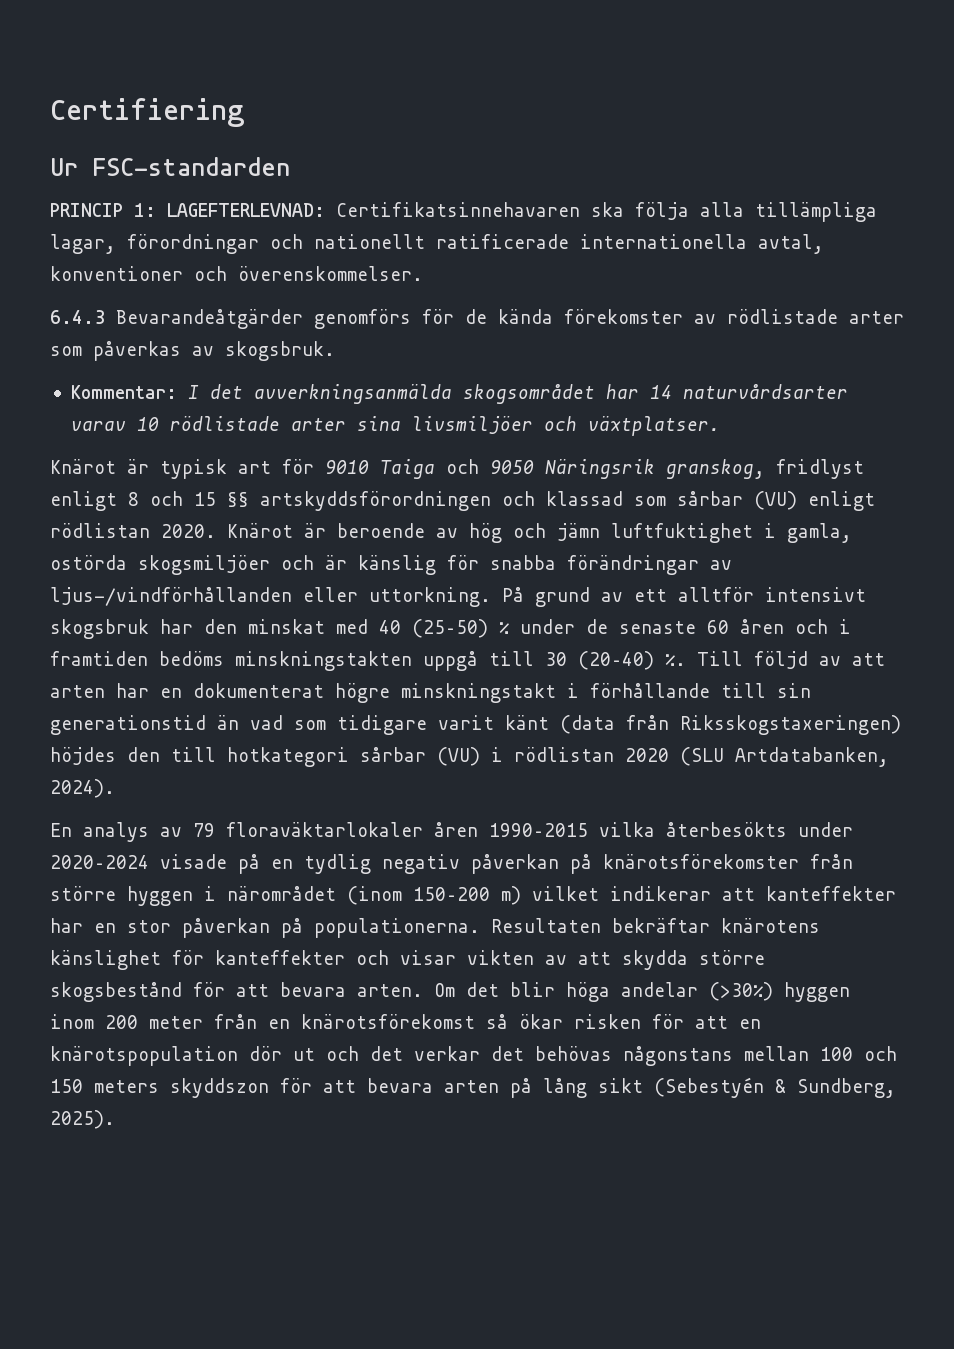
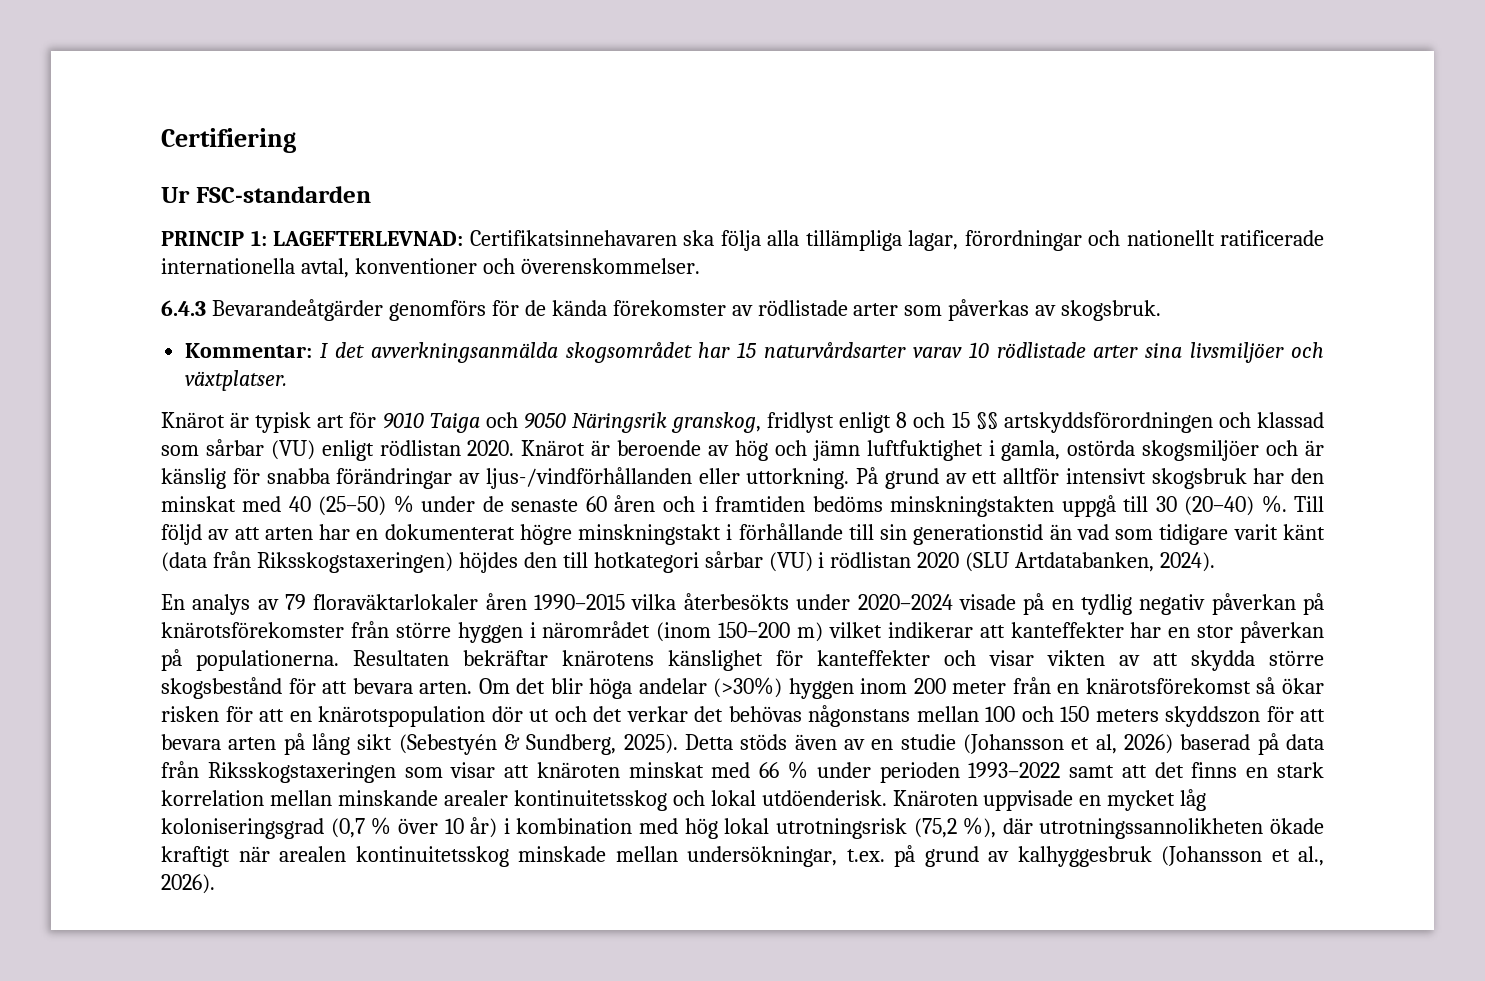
[649,385,672,399] 14 -> [737,342,758,358] 15
(115, 1119) none -> [685,733,1325,755] [161,761,1325,783] [161,789,1207,811] [161,817,1324,839] [161,845,1324,867] [161,874,215,894] Detta stöds även av en studie (Johansson et al, 2026) baserad på data från Riksskogstaxeringen som visar att knäroten minskat med 66 % under perioden 1993–2022 samt att det finns en stark korrelation mellan minskande arealer kontinuitetsskog och lokal utdöenderisk. Knäroten uppvisade en mycket låg koloniseringsgrad (0,7 % över 10 år) i kombination med hög lokal utrotningsrisk (75,2 %), där utrotningssannolikheten ökade kraftigt när arealen kontinuitetsskog minskade mellan undersökningar, t.ex. på grund av kalhyggesbruk (Johansson et al., 2026).

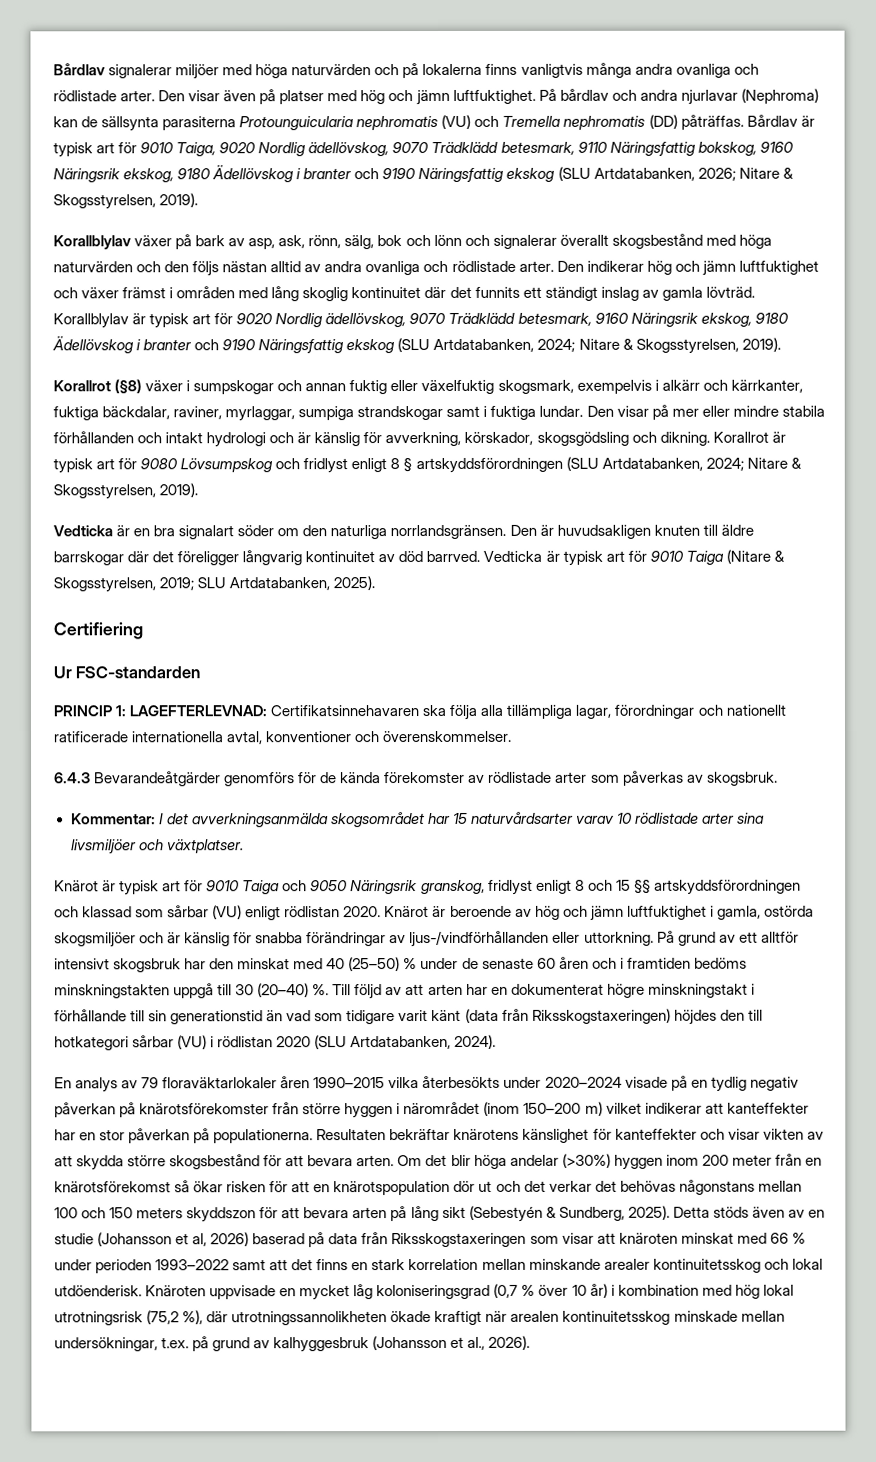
(161, 140) none -> [53,62,759,80] [53,88,819,106] [53,114,815,132] [53,141,794,158] [53,165,794,183] [53,193,199,210] [53,233,772,250] [53,260,819,277] [53,286,755,302] [53,312,789,329] [52,336,781,354] [53,379,803,395] [53,404,825,422] [53,431,786,448] [53,456,802,474] [53,483,199,500] [53,524,754,540] [53,549,785,566] [53,576,376,593] Bårdlav signalerar miljöer med höga naturvärden och på lokalerna finns vanligtvis många andra ovanliga och rödlistade arter. Den visar även på platser med hög och jämn luftfuktighet. På bårdlav och andra njurlavar (Nephroma) kan de sällsynta parasiterna Protounguicularia nephromatis (VU) och Tremella nephromatis (DD) påträffas. Bårdlav är typisk art för 9010 Taiga, 9020 Nordlig ädellövskog, 9070 Trädklädd betesmark, 9110 Näringsfattig bokskog, 9160 Näringsrik ekskog, 9180 Ädellövskog i branter och 9190 Näringsfattig ekskog (SLU Artdatabanken, 2026; Nitare & Skogsstyrelsen, 2019). // Korallblylav växer på bark av asp, ask, rönn, sälg, bok och lönn och signalerar överallt skogsbestånd med höga naturvärden och den följs nästan alltid av andra ovanliga och rödlistade arter. Den indikerar hög och jämn luftfuktighet och växer främst i områden med lång skoglig kontinuitet där det funnits ett ständigt inslag av gamla lövträd. Korallblylav är typisk art för 9020 Nordlig ädellövskog, 9070 Trädklädd betesmark, 9160 Näringsrik ekskog, 9180 Ädellövskog i branter och 9190 Näringsfattig ekskog (SLU Artdatabanken, 2024; Nitare & Skogsstyrelsen, 2019). // Korallrot (§8) växer i sumpskogar och annan fuktig eller växelfuktig skogsmark, exempelvis i alkärr och kärrkanter, fuktiga bäckdalar, raviner, myrlaggar, sumpiga strandskogar samt i fuktiga lundar. Den visar på mer eller mindre stabila förhållanden och intakt hydrologi och är känslig för avverkning, körskador, skogsgödsling och dikning. Korallrot är typisk art för 9080 Lövsumpskog och fridlyst enligt 8 § artskyddsförordningen (SLU Artdatabanken, 2024; Nitare & Skogsstyrelsen, 2019). // Vedticka är en bra signalart söder om den naturliga norrlandsgränsen. Den är huvudsakligen knuten till äldre barrskogar där det föreligger långvarig kontinuitet av död barrved. Vedticka är typisk art för 9010 Taiga (Nitare & Skogsstyrelsen, 2019; SLU Artdatabanken, 2025). //

